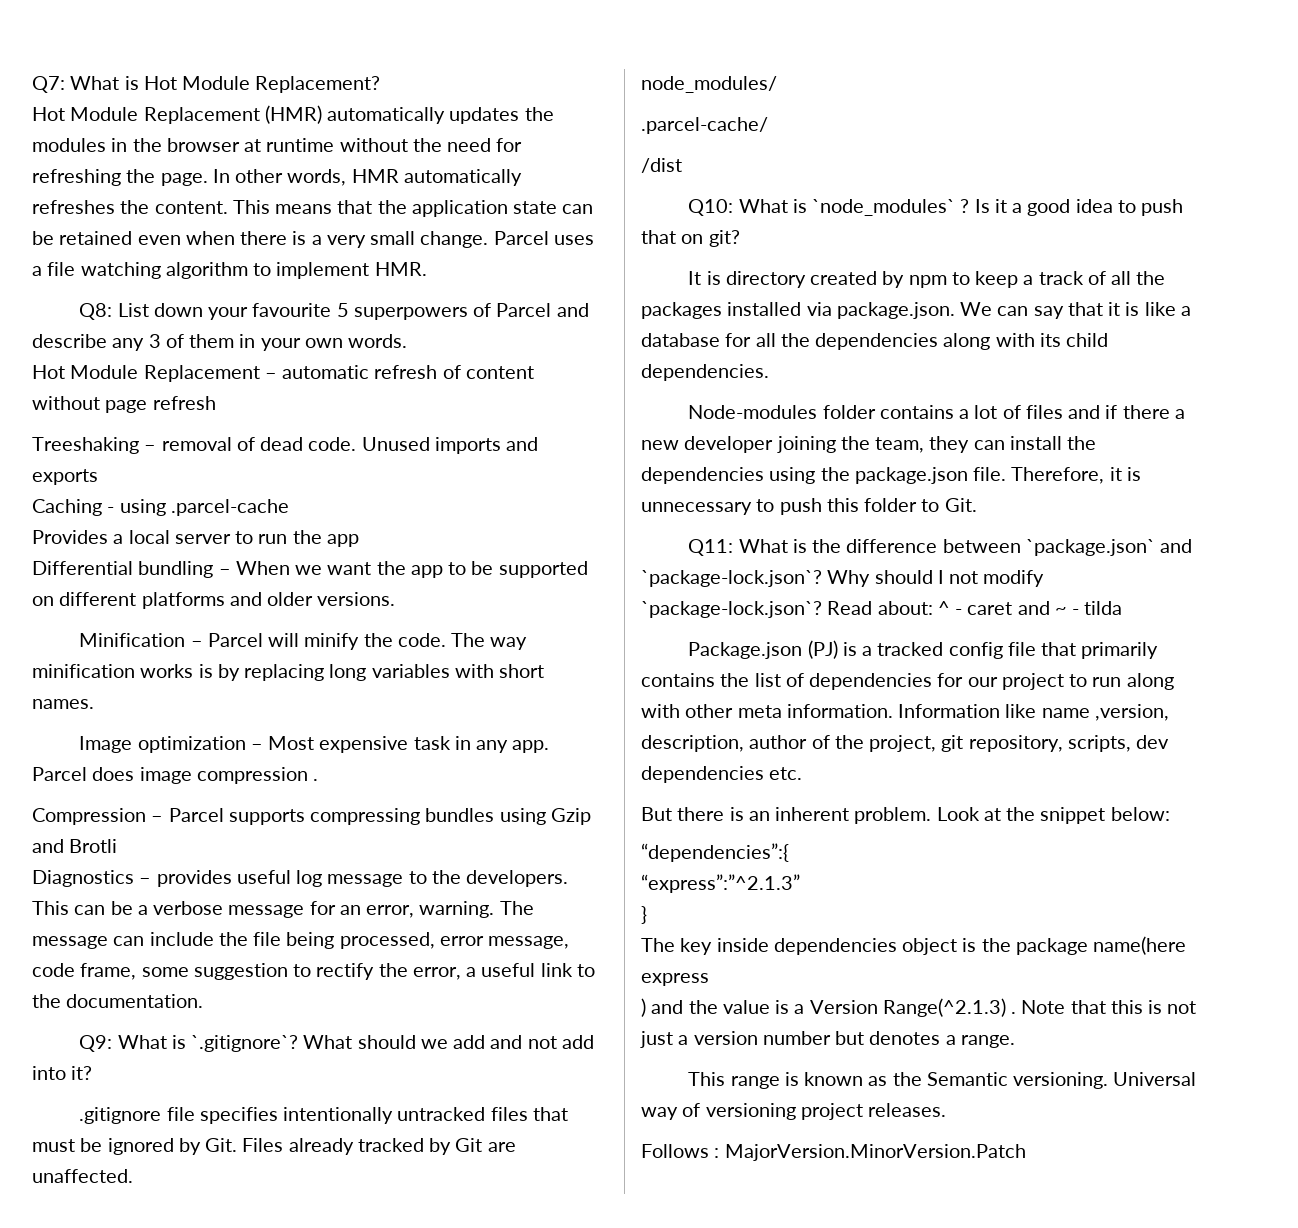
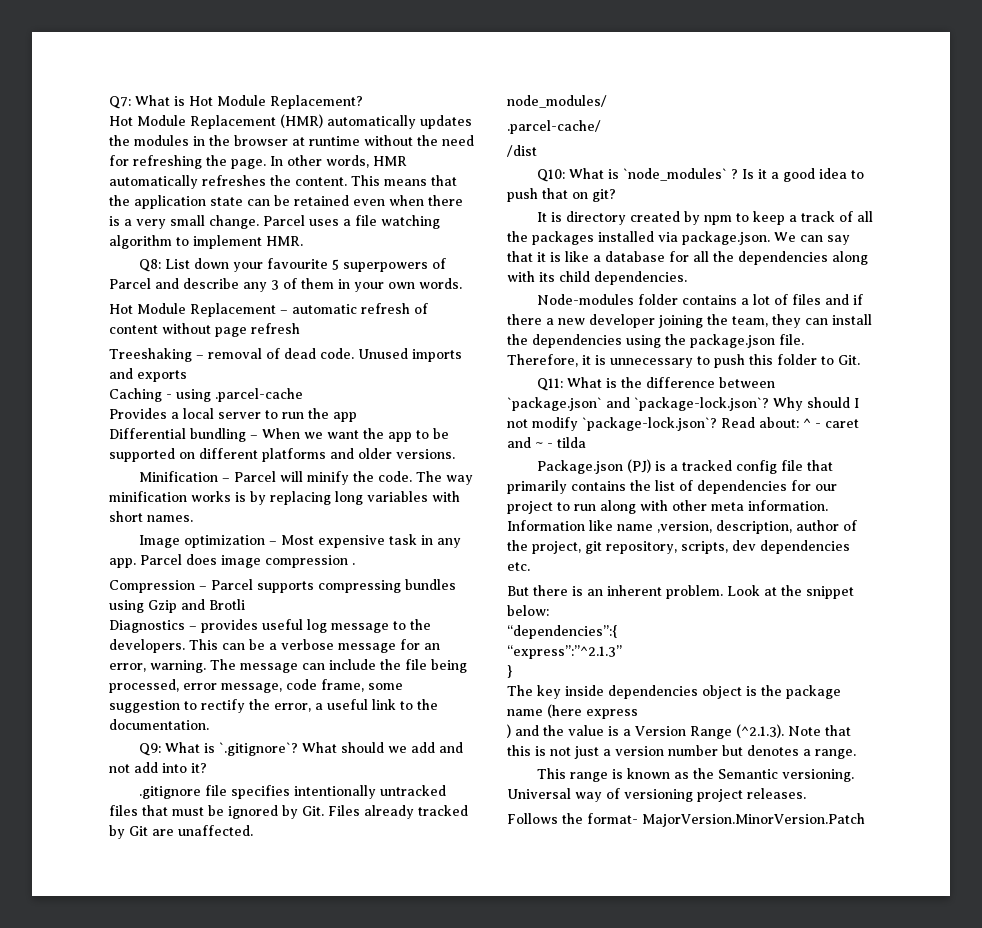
[1093,936,1187,955] name(here -> [507,704,582,718] name (here
[882,998,1017,1017] Range(^2.1.3) . -> [690,724,784,739] Range (^2.1.3).
[714,1148,720,1158] : -> [562,813,638,824] the format-

